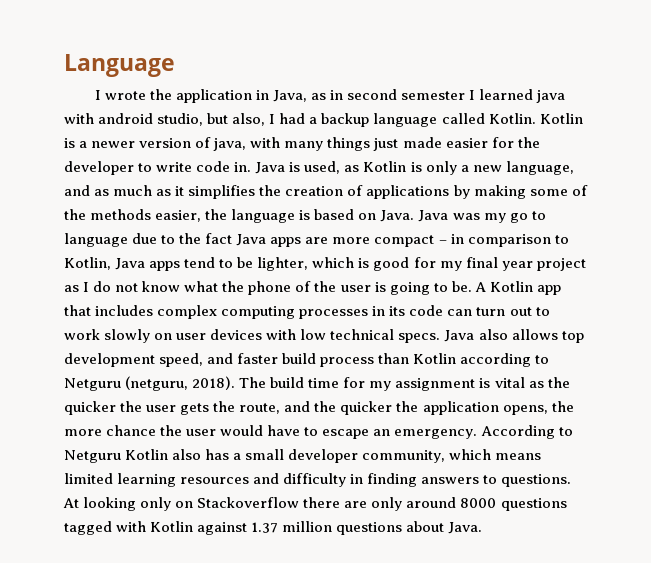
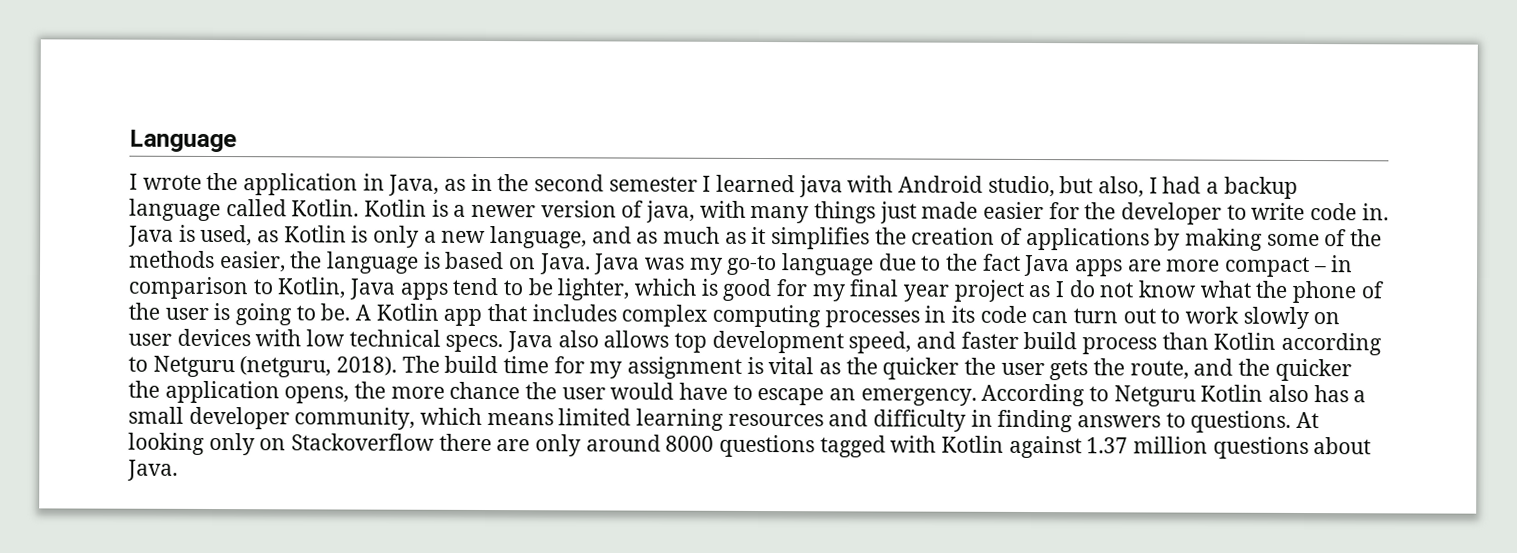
(343, 95) none -> [497,174,530,192] the
[98,113,154,124] android -> [898,175,984,193] Android
[509,211,546,223] go to -> [727,254,778,276] go-to

